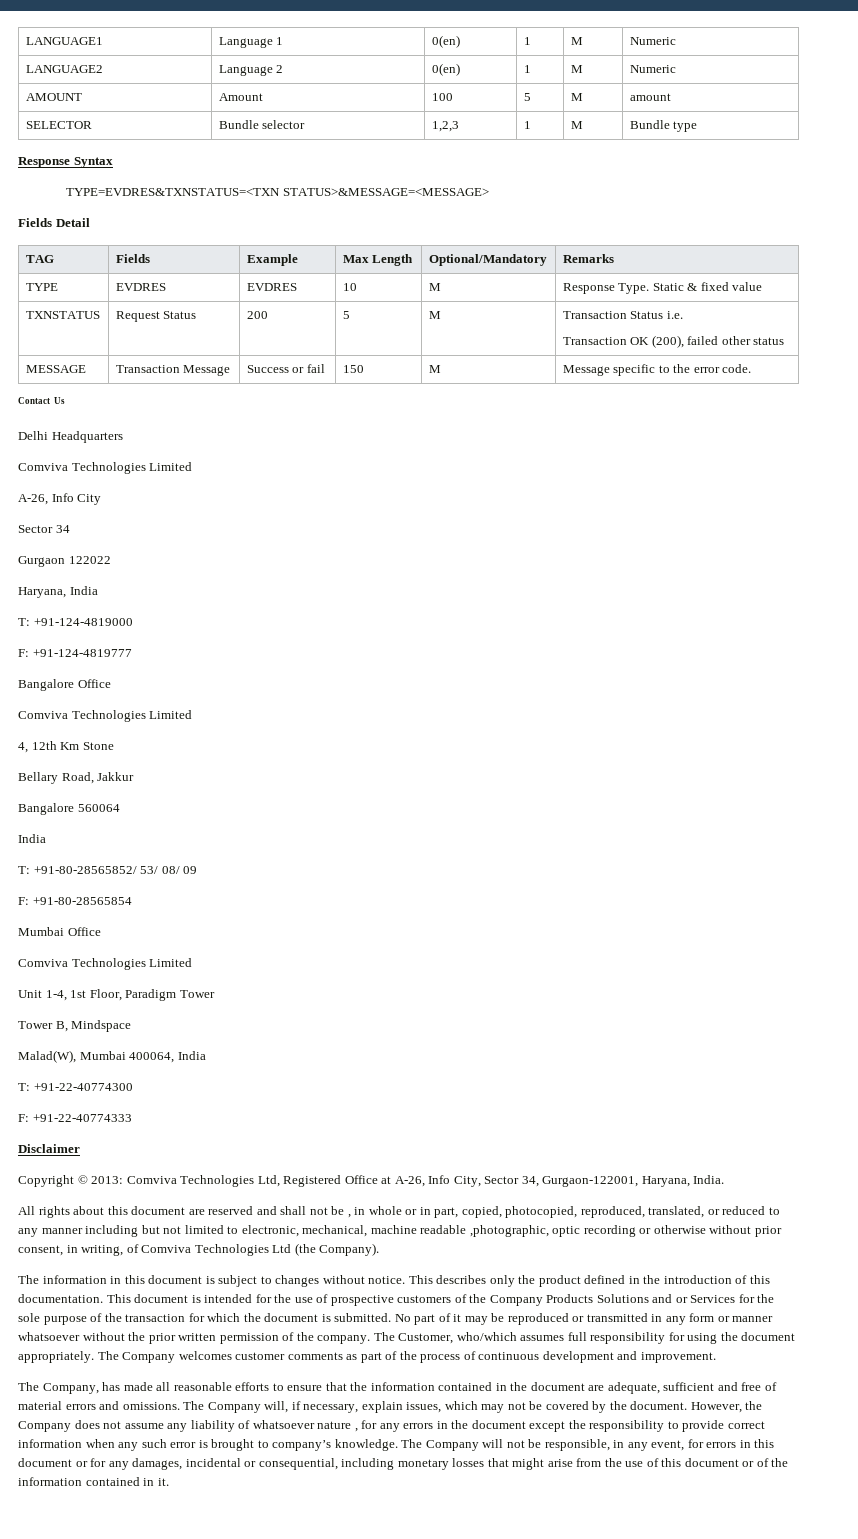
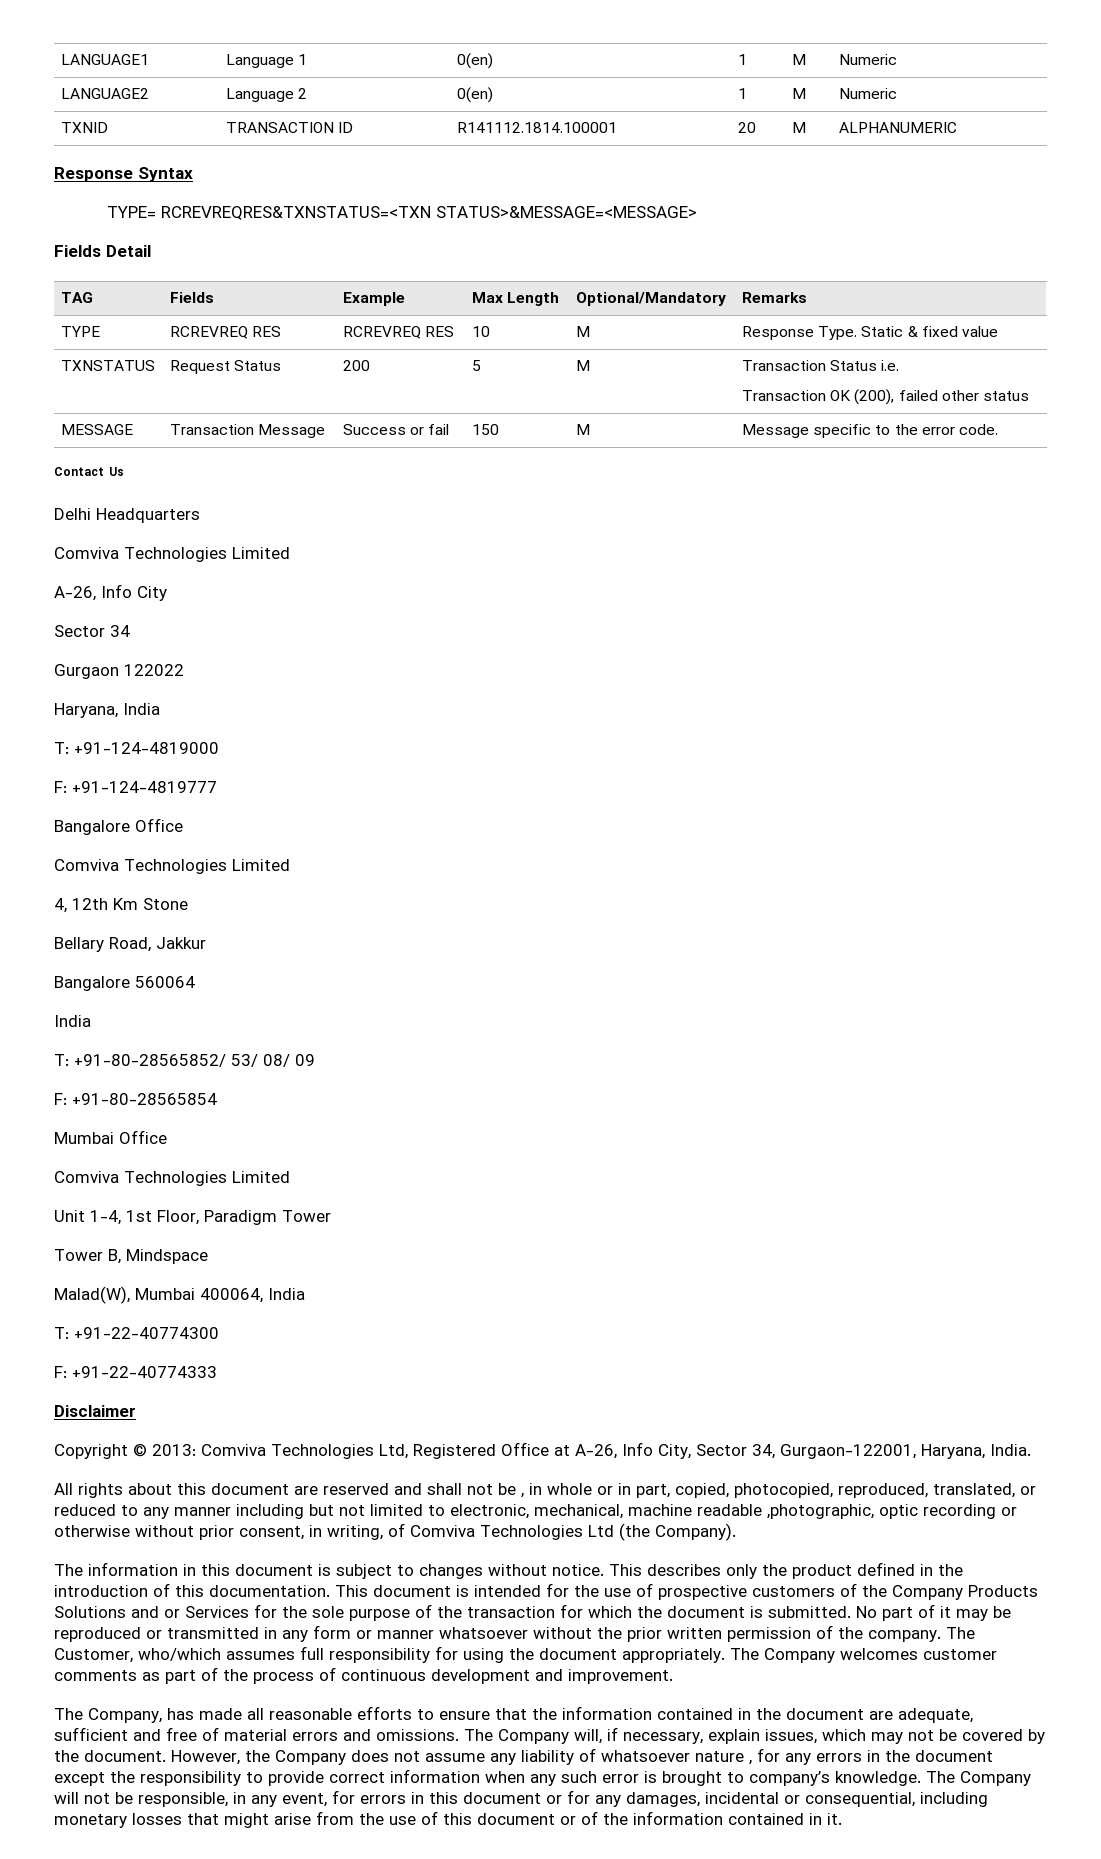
[25,93,82,101] [218,93,263,101] [431,93,453,101] [523,93,531,101] [570,93,583,101] [629,93,671,101] [25,121,92,129] [218,120,306,129] [431,121,459,132] [523,121,531,129] [570,121,583,129] [629,120,698,132] AMOUNT | Amount | 100 | 5 | M | amount // SELECTOR | Bundle selector | 1,2,3 | 1 | M | Bundle type -> [61,122,109,133] [226,122,354,133] [457,122,618,133] [738,122,757,133] [792,122,807,133] [839,122,958,133] TXNID | TRANSACTION ID | R141112.1814.100001 | 20 | M | ALPHANUMERIC
[66,188,281,196] TYPE=EVDRES&TXNSTATUS=<TXN -> [107,206,432,220] TYPE= RCREVREQRES&TXNSTATUS=<TXN
[115,283,166,291] [246,283,297,291] EVDRES | EVDRES -> [170,326,282,339] [343,326,455,339] RCREVREQ RES | RCREVREQ RES

